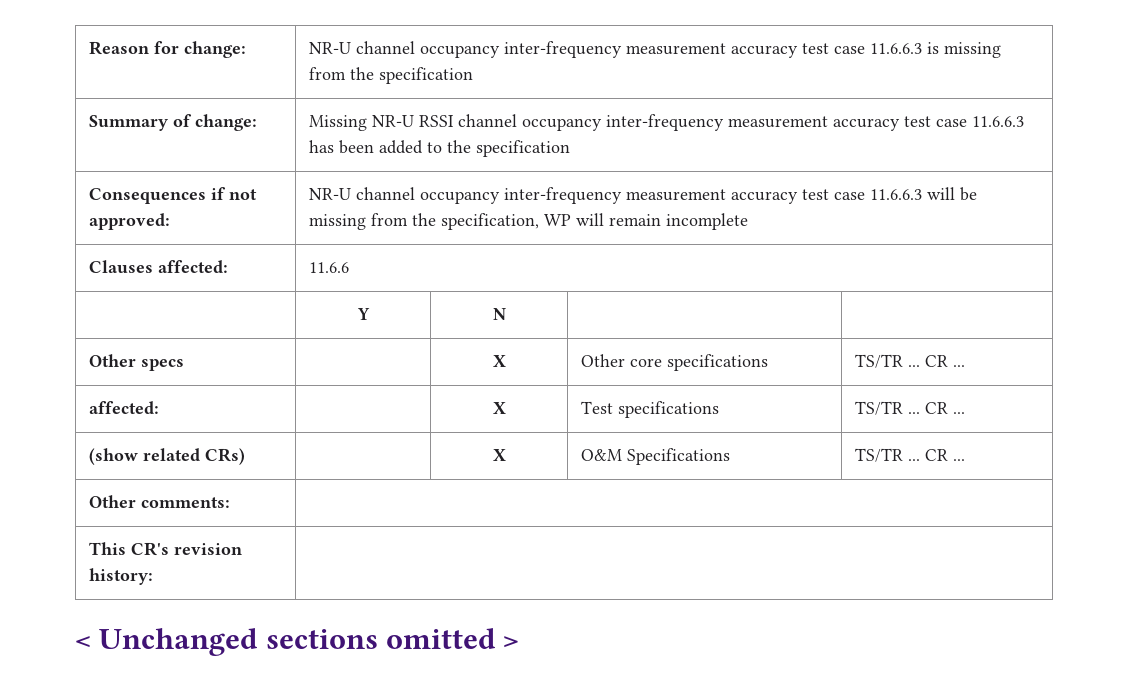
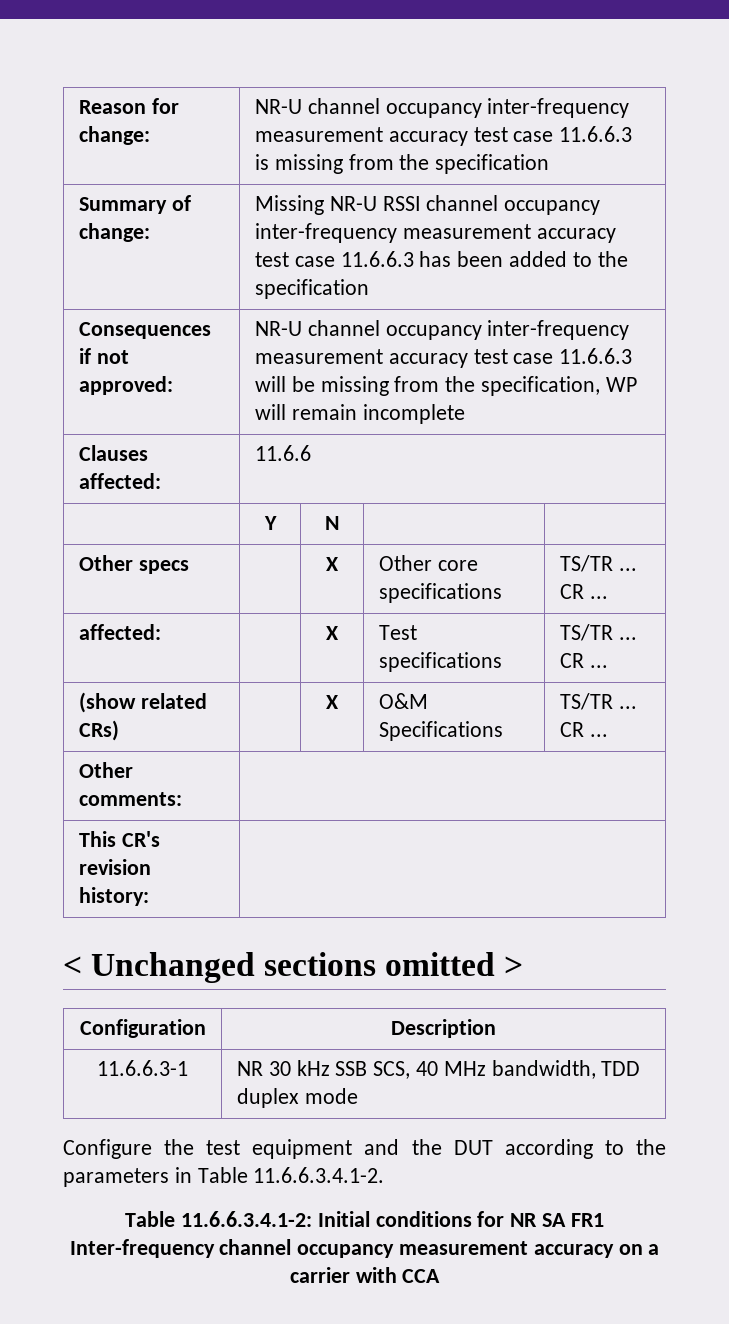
(520, 642) none -> [79,1019,206,1038] [390,1019,496,1038] [97,1060,188,1076] [236,1060,641,1079] [236,1088,358,1108] [63,1139,666,1159] [63,1167,385,1187] [125,1211,604,1227] [69,1239,660,1258] [289,1267,441,1283] // Configuration | Description // 11.6.6.3-1 | NR 30 kHz SSB SCS, 40 MHz bandwidth, TDD duplex mode // Configure the test equipment and the DUT according to the parameters in Table 11.6.6.3.4.1-2. // Table 11.6.6.3.4.1-2: Initial conditions for NR SA FR1 Inter-frequency channel occupancy measurement accuracy on a carrier with CCA

